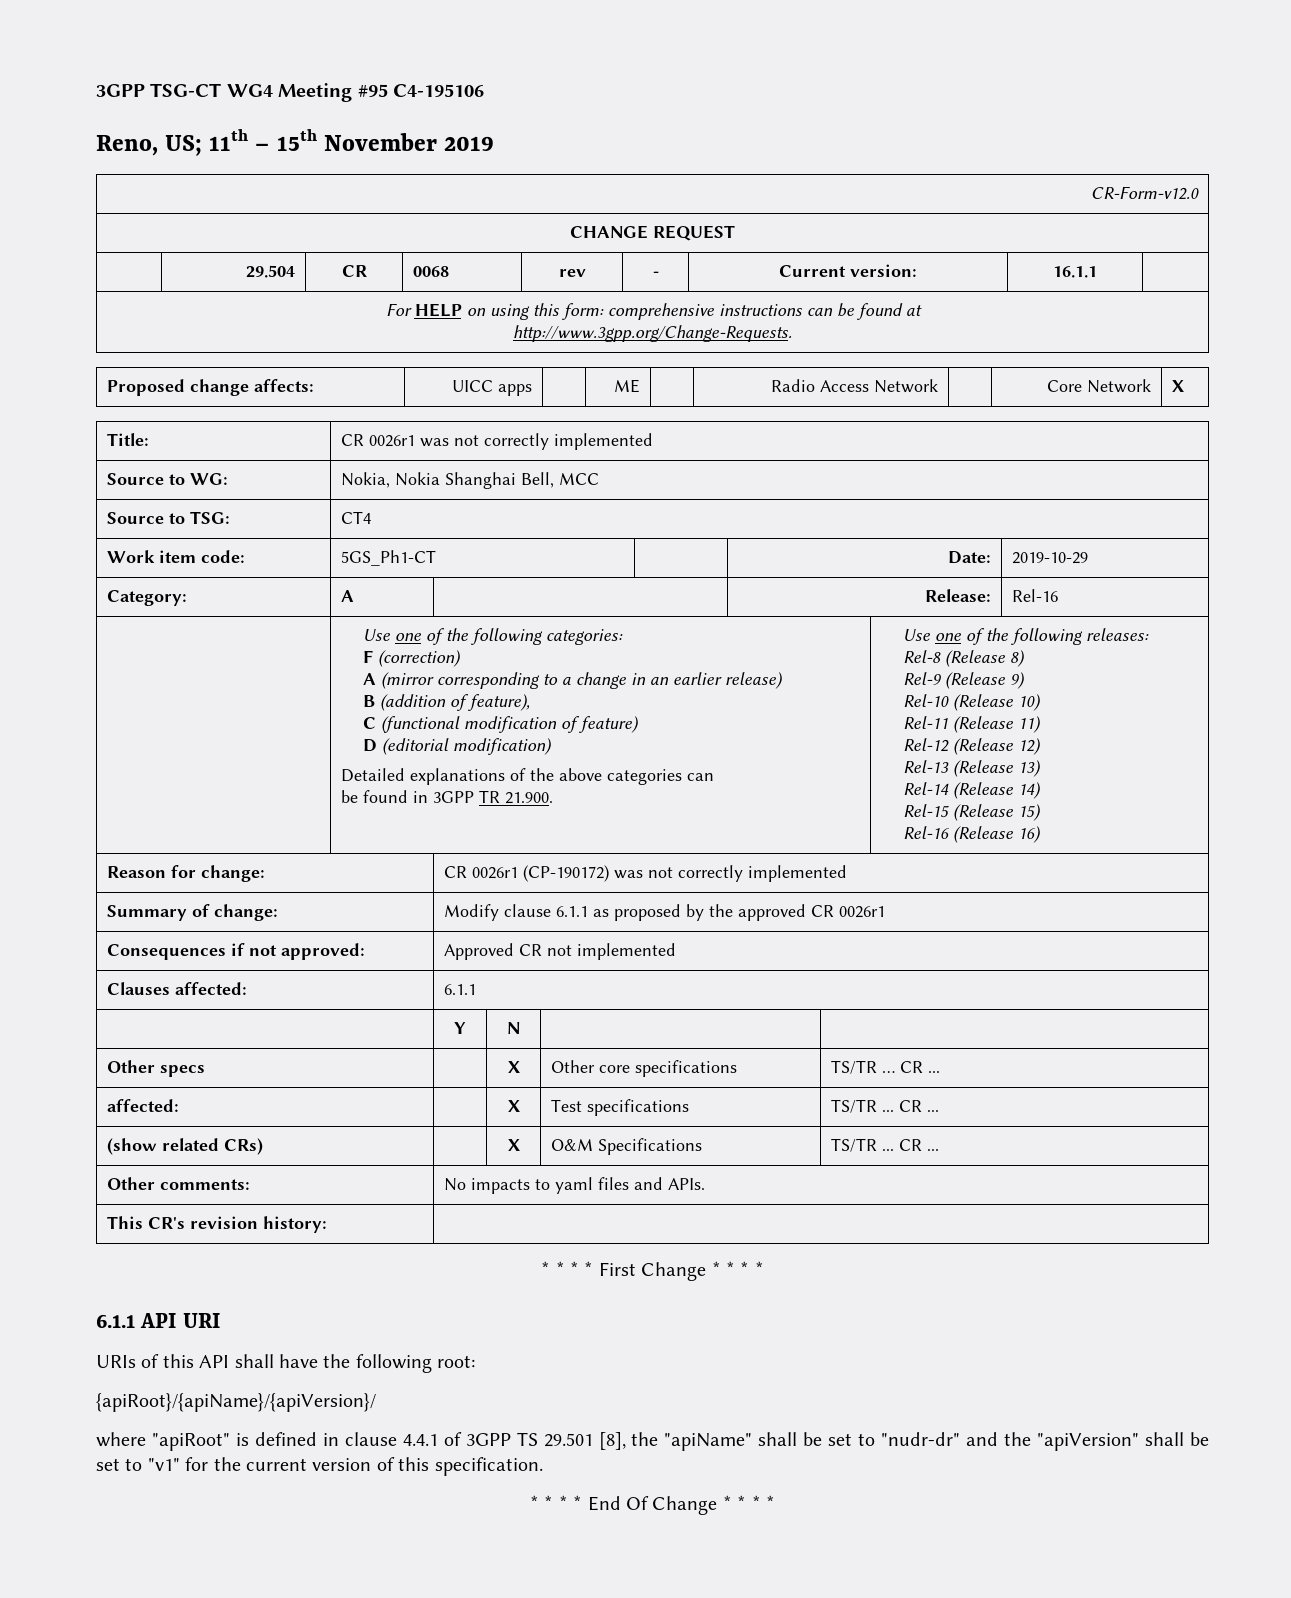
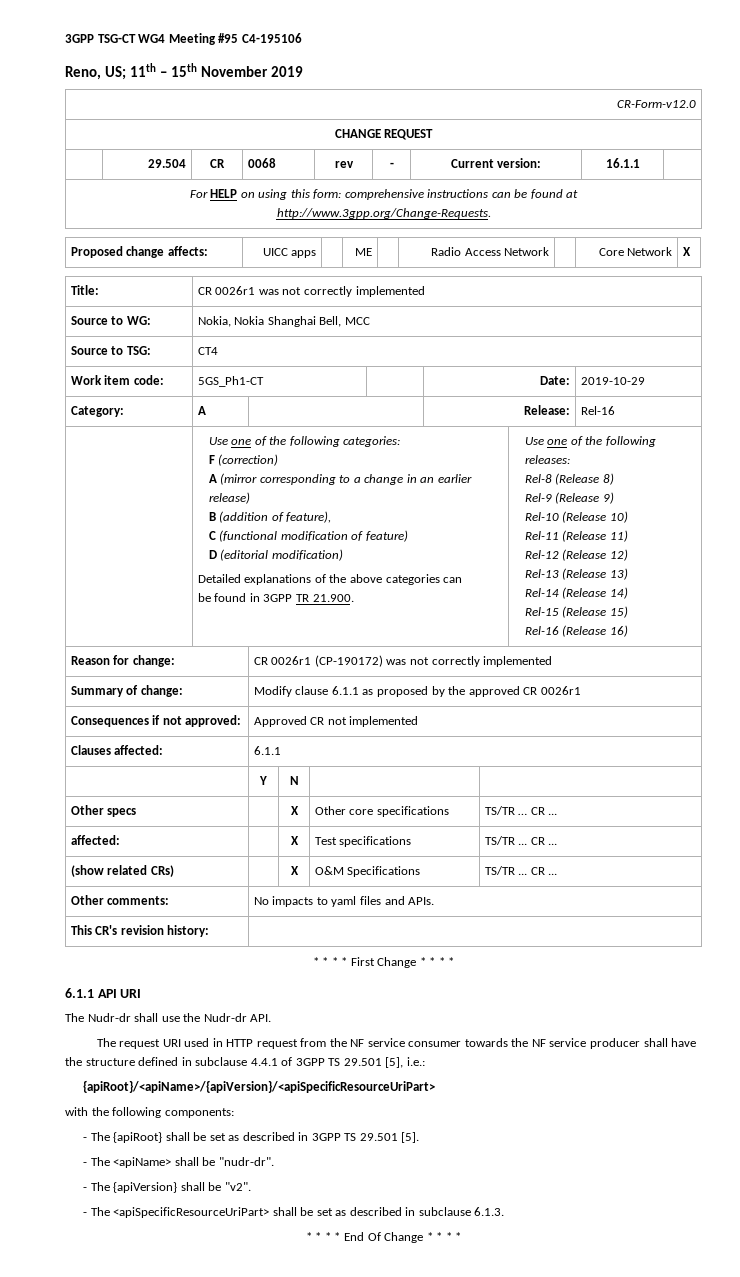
[96,1354,476,1373] [96,1393,376,1412] [96,1432,249,1451] URIs of this API shall have the following root: // {apiRoot}/{apiName}/{apiVersion}/ // where "apiRoot" is -> [65,1013,272,1022] [96,1038,697,1049] [65,1057,135,1066] The Nudr-dr shall use the Nudr-dr API. // The request URI used in HTTP request from the NF service consumer towards the NF service producer shall have the structure
[344,1432,397,1446] clause -> [195,1057,248,1066] subclause
[598,1432,1209,1451] [96,1457,543,1476] [8], the "apiName" shall be set to "nudr-dr" and the "apiVersion" shall be set to "v1" for the current version of this specification. -> [385,1057,425,1068] [83,1080,436,1093] [65,1107,234,1118] [83,1132,420,1143] [83,1157,274,1168] [83,1182,251,1193] [83,1207,505,1218] [5], i.e.: // {apiRoot}/<apiName>/{apiVersion}/<apiSpecificResourceUriPart> // with the following components: // - The {apiRoot} shall be set as described in 3GPP TS 29.501 [5]. // - The <apiName> shall be "nudr-dr". // - The {apiVersion} shall be "v2". // - The <apiSpecificResourceUriPart> shall be set as described in subclause 6.1.3.

